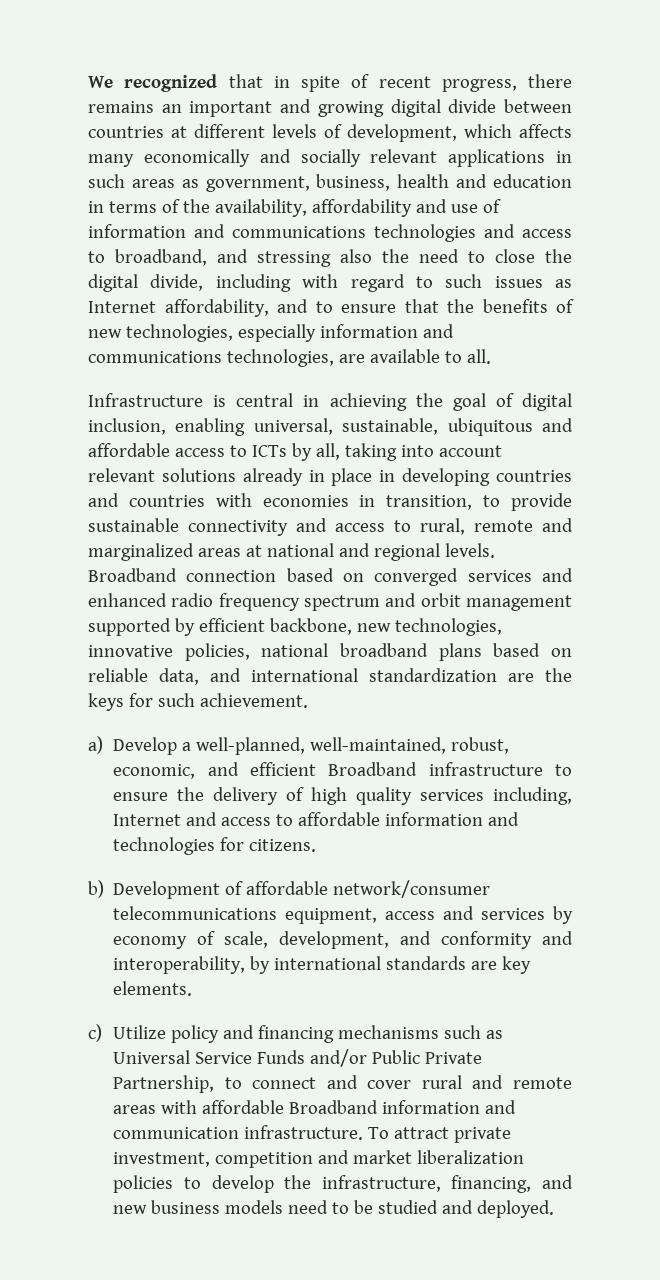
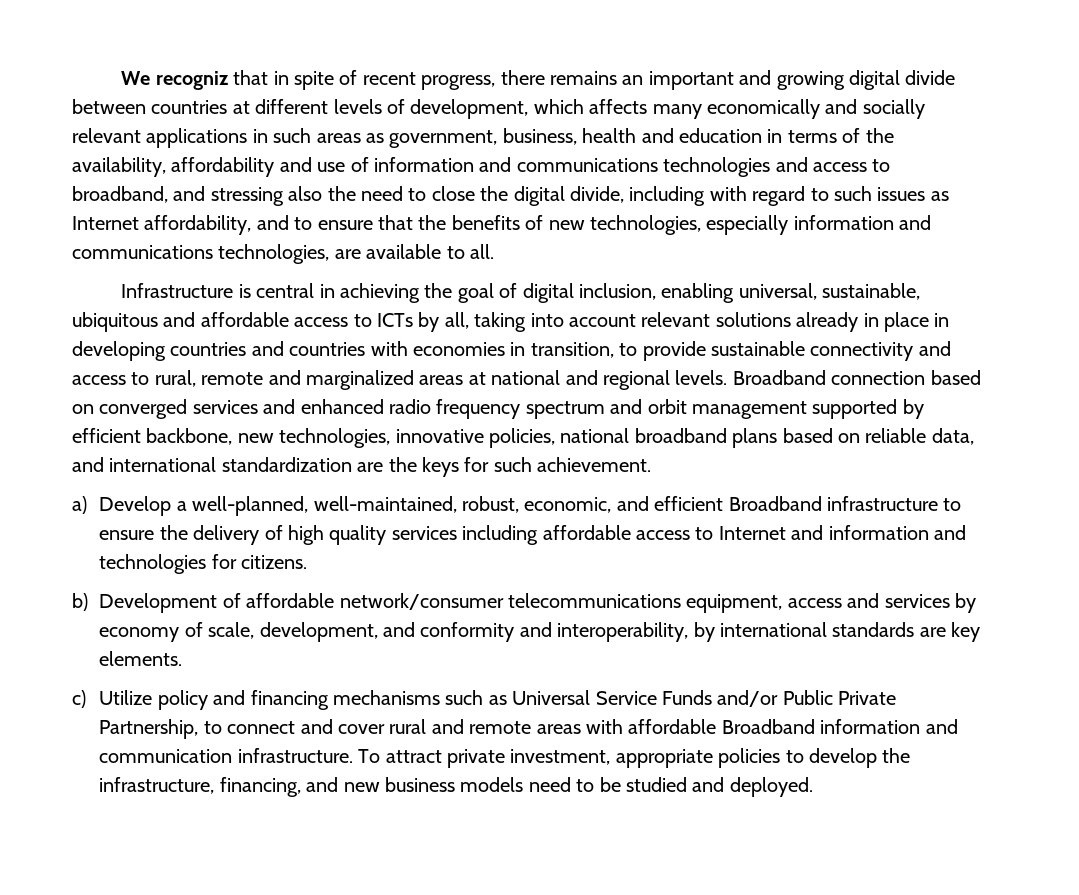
[124,74,218,92] recognized -> [155,71,229,90] recogniz
[492,787,572,805] [113,812,381,826] including, Internet and access to affordable -> [462,525,824,545] including affordable access to Internet and
[215,1150,525,1168] competition and market liberalization -> [615,749,713,768] appropriate

